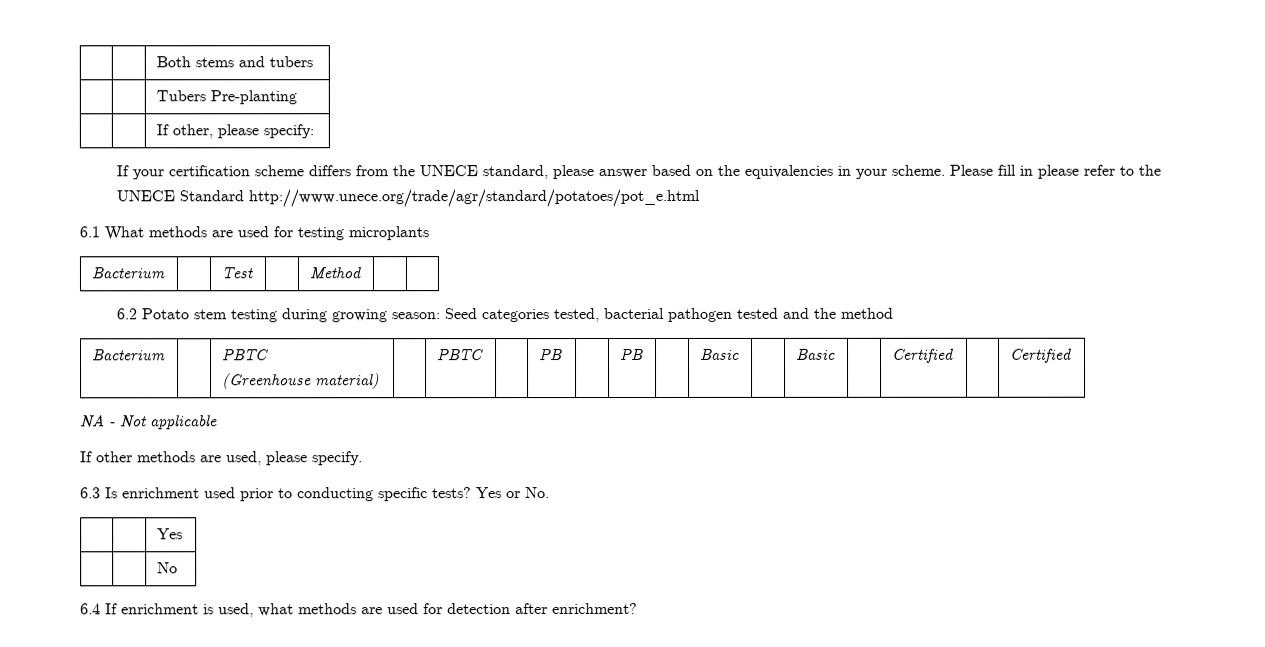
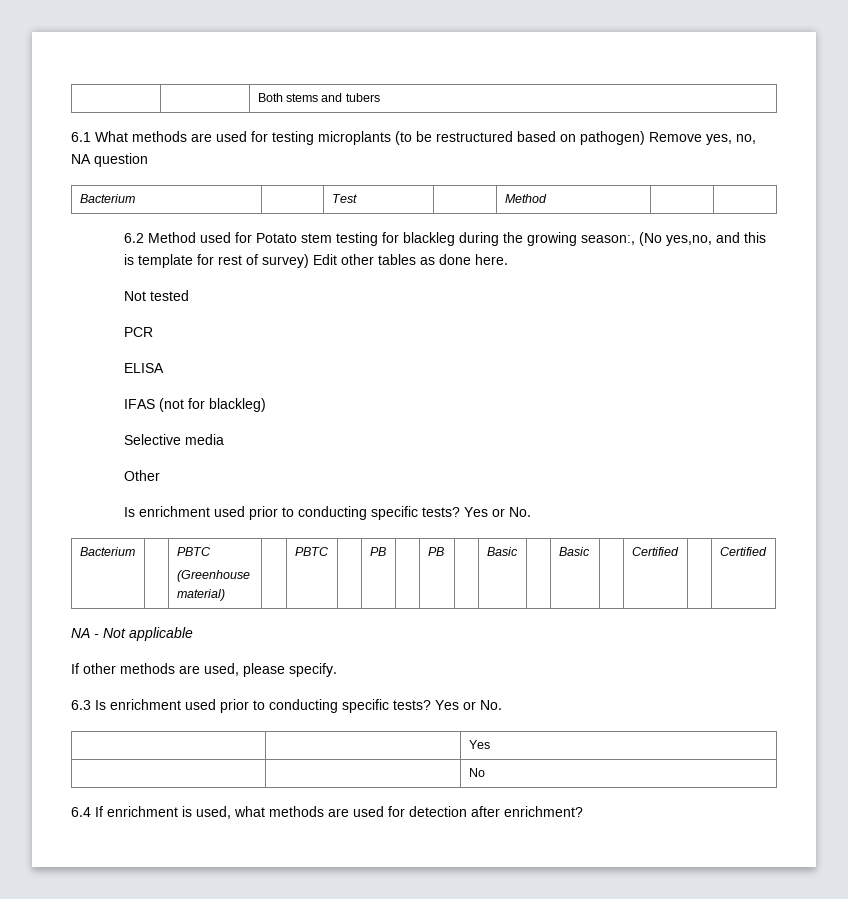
[156,90,298,105] [156,124,315,139] [116,164,1162,180] [116,188,701,208] // | | Tubers Pre-planting // | | If other, please specify: // If your certification scheme differs from the UNECE standard, please answer based on the equivalencies in your scheme. Please fill in please refer to the UNECE Standard http://www.unece.org/trade/agr/standard/potatoes/pot_e.html -> (380, 97) none
[91,267,166,279] [221,267,254,279] [309,267,362,280] [116,307,894,323] // Bacterium | | Test | | Method | | // 6.2 Potato stem testing during growing season: Seed categories tested, bacterial pathogen tested and the method -> [395,131,756,145] [71,153,148,167] [79,194,135,203] [331,194,357,203] [504,194,547,203] [123,232,766,246] [123,254,508,268] [123,290,189,301] [123,327,153,337] [123,363,164,373] [123,398,266,412] [123,434,224,445] [123,470,160,481] [123,506,531,520] (to be restructured based on pathogen) Remove yes, no, NA question // Bacterium | | Test | | Method | | // 6.2 Method used for Potato stem testing for blackleg during the growing season:, (No yes,no, and this is template for rest of survey) Edit other tables as done here. // Not tested // PCR // ELISA // IFAS (not for blackleg) // Selective media // Other // Is enrichment used prior to conducting specific tests? Yes or No.

